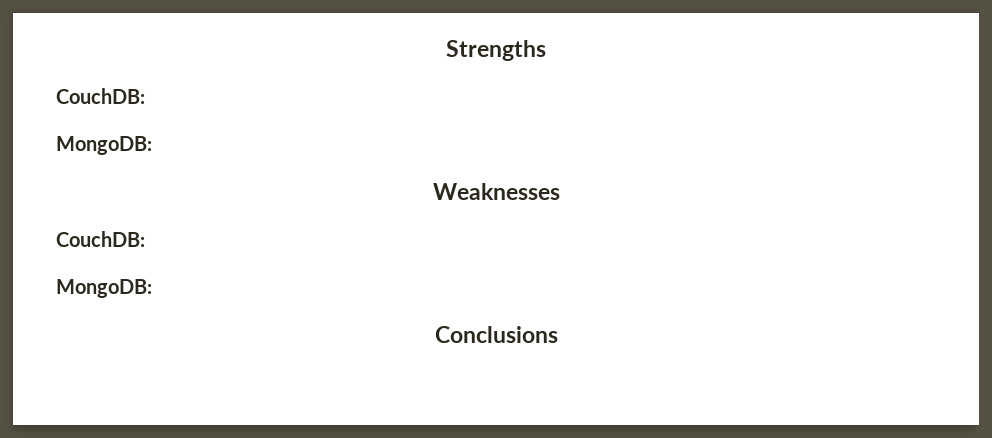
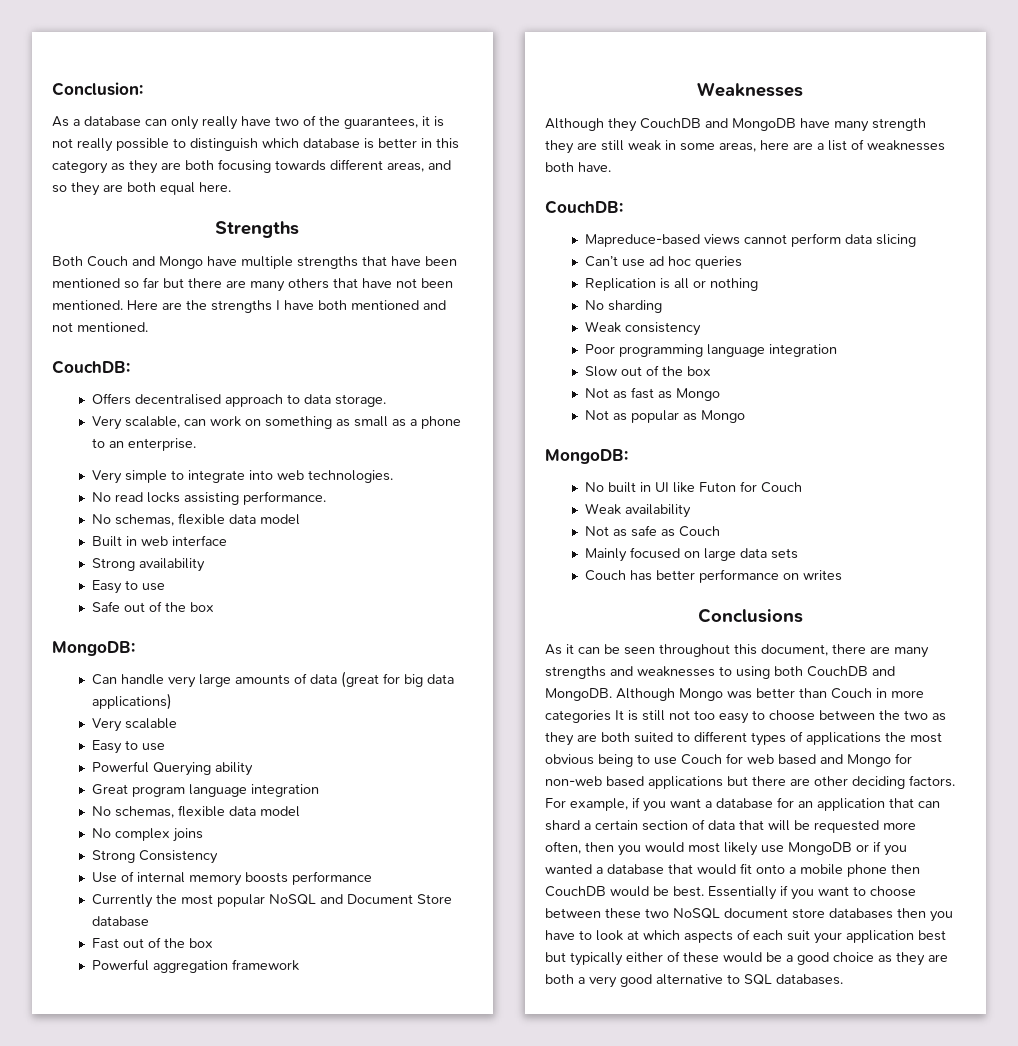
[446,40,546,61] [56,88,145,104] [56,136,152,155] [432,183,560,200] [56,231,145,247] [56,279,152,298] [434,326,558,343] Strengths // CouchDB: // MongoDB: // Weaknesses // CouchDB: // MongoDB: // Conclusions -> [52,82,143,96] [52,115,444,130] [52,138,459,152] [52,159,451,174] [52,182,231,196] [215,221,299,238] [52,256,457,269] [52,277,453,292] [52,300,446,313] [52,322,148,332] [52,360,130,374] [91,393,386,407] [91,416,461,430] [91,438,196,451] [91,470,393,484] [91,491,326,505] [91,513,300,526] [91,535,227,547] [91,558,205,572] [91,580,165,594] [91,601,214,612] [52,641,135,656] [91,671,454,688] [91,693,172,710] [91,718,177,732] [91,740,165,754] [91,761,253,776] [91,784,319,797] [91,805,300,818] [91,828,203,842] [91,850,218,864] [91,871,372,886] [91,894,452,908] [91,916,149,927] [91,937,213,949] [91,959,299,973] [697,82,803,97] [545,118,926,132] [545,139,945,154] [545,162,611,172] [545,200,623,214] [584,233,916,247] [584,256,742,269] [584,278,758,291] [584,300,662,313] [584,321,701,336] [584,344,837,357] [584,365,711,377] [584,387,720,401] [584,410,745,423] [545,449,628,464] [584,481,802,493] [584,503,691,518] [584,525,720,537] [584,547,798,562] [584,569,842,583] [697,608,803,623] [545,644,929,658] [545,666,895,679] [545,688,924,701] [545,710,946,724] [545,731,942,746] [545,753,912,767] [545,775,955,789] [545,797,940,812] [545,819,916,833] [545,841,907,856] [545,863,920,877] [545,885,916,900] [545,908,953,922] [545,929,946,944] [545,951,948,966] [545,974,843,988] Conclusion: // As a database can only really have two of the guarantees, it is not really possible to distinguish which database is better in this category as they are both focusing towards different areas, and so they are both equal here. // Strengths // Both Couch and Mongo have multiple strengths that have been mentioned so far but there are many others that have not been mentioned. Here are the strengths I have both mentioned and not mentioned. // CouchDB: // Offers decentralised approach to data storage. // Very scalable, can work on something as small as a phone to an enterprise. // Very simple to integrate into web technologies. // No read locks assisting performance. // No schemas, flexible data model // Built in web interface // Strong availability // Easy to use // Safe out of the box // MongoDB: // Can handle very large amounts of data (great for big data applications) // Very scalable // Easy to use // Powerful Querying ability // Great program language integration // No schemas, flexible data model // No complex joins // Strong Consistency // Use of internal memory boosts performance // Currently the most popular NoSQL and Document Store database // Fast out of the box // Powerful aggregation framework // Weaknesses // Although they CouchDB and MongoDB have many strength they are still weak in some areas, here are a list of weaknesses both have. // CouchDB: // Mapreduce-based views cannot perform data slicing // Can’t use ad hoc queries // Replication is all or nothing // No sharding // Weak consistency // Poor programming language integration // Slow out of the box // Not as fast as Mongo // Not as popular as Mongo // MongoDB: // No built in UI like Futon for Couch // Weak availability // Not as safe as Couch // Mainly focused on large data sets // Couch has better performance on writes // Conclusions // As it can be seen throughout this document, there are many strengths and weaknesses to using both CouchDB and MongoDB. Although Mongo was better than Couch in more categories It is still not too easy to choose between the two as they are both suited to different types of applications the most obvious being to use Couch for web based and Mongo for non-web based applications but there are other deciding factors. For example, if you want a database for an application that can shard a certain section of data that will be requested more often, then you would most likely use MongoDB or if you wanted a database that would fit onto a mobile phone then CouchDB would be best. Essentially if you want to choose between these two NoSQL document store databases then you have to look at which aspects of each suit your application best but typically either of these would be a good choice as they are both a very good alternative to SQL databases.

